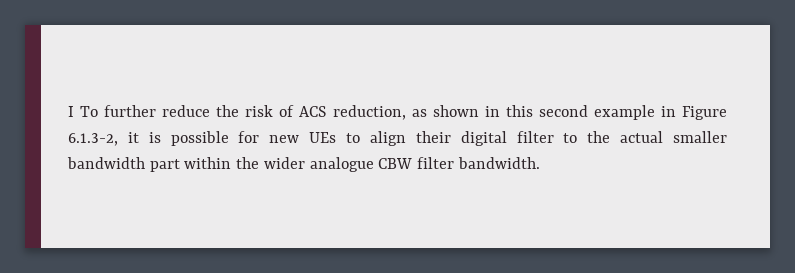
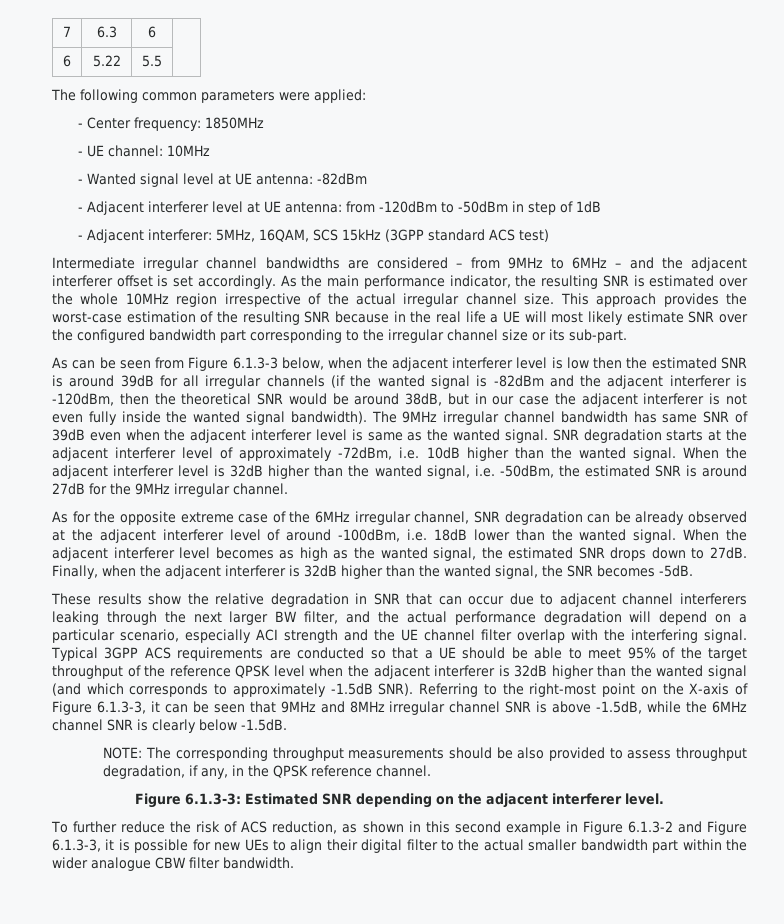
[68,106,74,117] I -> [63,26,71,37] [96,26,117,38] [148,26,156,38] [63,55,71,67] [92,55,121,67] [142,55,162,67] [51,89,366,103] [77,117,264,131] [77,145,210,157] [77,173,367,187] [77,201,601,215] [77,229,549,243] [52,257,747,271] [52,275,748,289] [52,293,748,307] [52,311,748,325] [52,329,627,343] [52,357,748,371] [52,375,747,389] [52,393,747,407] [52,411,748,425] [52,429,748,443] [52,447,747,461] [52,465,747,479] [52,483,288,497] [52,511,747,525] [52,529,747,543] [52,547,747,561] [52,565,693,579] [51,593,748,607] [52,611,748,625] [52,629,747,643] [51,647,747,661] [52,665,747,679] [52,683,749,697] [52,701,747,715] [52,719,287,733] [103,747,747,761] [103,765,432,779] [135,793,664,808] 7 | 6.3 | 6 | // 6 | 5.22 | 5.5 | // The following common parameters were applied: // - Center frequency: 1850MHz // - UE channel: 10MHz // - Wanted signal level at UE antenna: -82dBm // - Adjacent interferer level at UE antenna: from -120dBm to -50dBm in step of 1dB // - Adjacent interferer: 5MHz, 16QAM, SCS 15kHz (3GPP standard ACS test) // Intermediate irregular channel bandwidths are considered – from 9MHz to 6MHz – and the adjacent interferer offset is set accordingly. As the main performance indicator, the resulting SNR is estimated over the whole 10MHz region irrespective of the actual irregular channel size. This approach provides the worst-case estimation of the resulting SNR because in the real life a UE will most likely estimate SNR over the configured bandwidth part corresponding to the irregular channel size or its sub-part. // As can be seen from Figure 6.1.3-3 below, when the adjacent interferer level is low then the estimated SNR is around 39dB for all irregular channels (if the wanted signal is -82dBm and the adjacent interferer is -120dBm, then the theoretical SNR would be around 38dB, but in our case the adjacent interferer is not even fully inside the wanted signal bandwidth). The 9MHz irregular channel bandwidth has same SNR of 39dB even when the adjacent interferer level is same as the wanted signal. SNR degradation starts at the adjacent interferer level of approximately -72dBm, i.e. 10dB higher than the wanted signal. When the adjacent interferer level is 32dB higher than the wanted signal, i.e. -50dBm, the estimated SNR is around 27dB for the 9MHz irregular channel. // As for the opposite extreme case of the 6MHz irregular channel, SNR degradation can be already observed at the adjacent interferer level of around -100dBm, i.e. 18dB lower than the wanted signal. When the adjacent interferer level becomes as high as the wanted signal, the estimated SNR drops down to 27dB. Finally, when the adjacent interferer is 32dB higher than the wanted signal, the SNR becomes -5dB. // These results show the relative degradation in SNR that can occur due to adjacent channel interferers leaking through the next larger BW filter, and the actual performance degradation will depend on a particular scenario, especially ACI strength and the UE channel filter overlap with the interfering signal. Typical 3GPP ACS requirements are conducted so that a UE should be able to meet 95% of the target throughput of the reference QPSK level when the adjacent interferer is 32dB higher than the wanted signal (and which corresponds to approximately -1.5dB SNR). Referring to the right-most point on the X-axis of Figure 6.1.3-3, it can be seen that 9MHz and 8MHz irregular channel SNR is above -1.5dB, while the 6MHz channel SNR is clearly below -1.5dB. // NOTE: The corresponding throughput measurements should be also provided to assess throughput degradation, if any, in the QPSK reference channel. // Figure 6.1.3-3: Estimated SNR depending on the adjacent interferer level. //
[68,133,118,146] 6.1.3-2, -> [627,821,748,835] [52,839,101,852] 6.1.3-2 and Figure 6.1.3-3,

